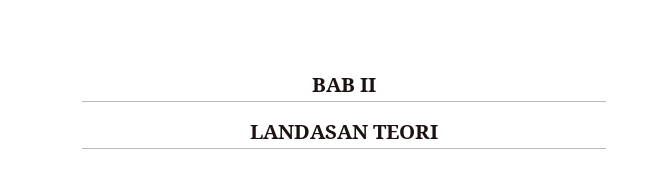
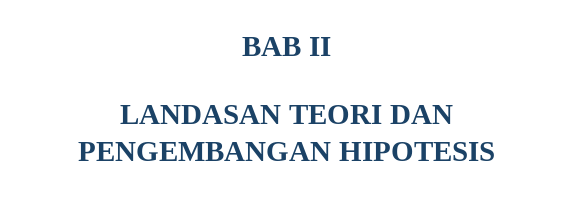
(439, 132) none -> [389,105,453,124] [78,142,495,161] DAN PENGEMBANGAN HIPOTESIS

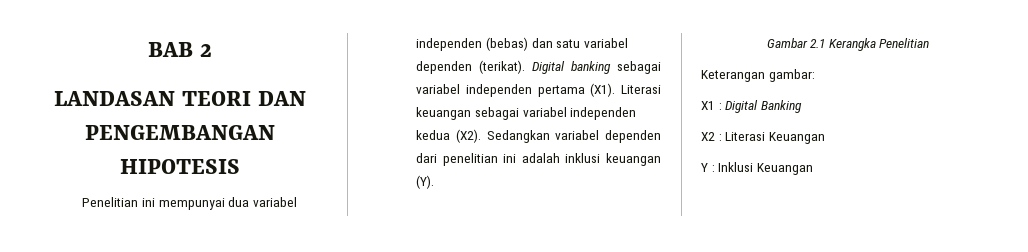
[308,37,331,56] II -> [200,44,213,57] 2
(495, 151) none -> [82,197,297,210] [416,37,628,51] [416,60,661,74] [416,83,661,97] [416,107,637,120] [416,129,661,143] [416,153,661,166] [416,175,435,189] [766,38,930,51] [701,69,815,82] [701,100,802,113] [701,132,825,144] [701,162,813,175] // Penelitian ini mempunyai dua variabel independen (bebas) dan satu variabel dependen (terikat). Digital banking sebagai variabel independen pertama (X1). Literasi keuangan sebagai variabel independen kedua (X2). Sedangkan variabel dependen dari penelitian ini adalah inklusi keuangan (Y). // Gambar 2.1 Kerangka Penelitian // Keterangan gambar: // X1 : Digital Banking // X2 : Literasi Keuangan // Y : Inklusi Keuangan

